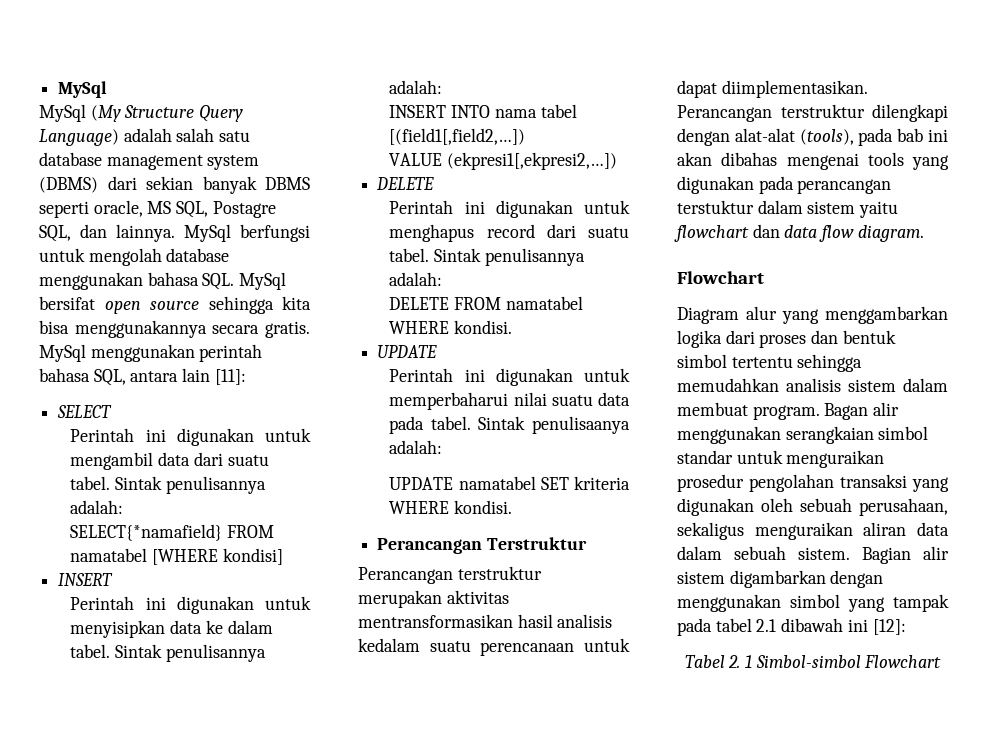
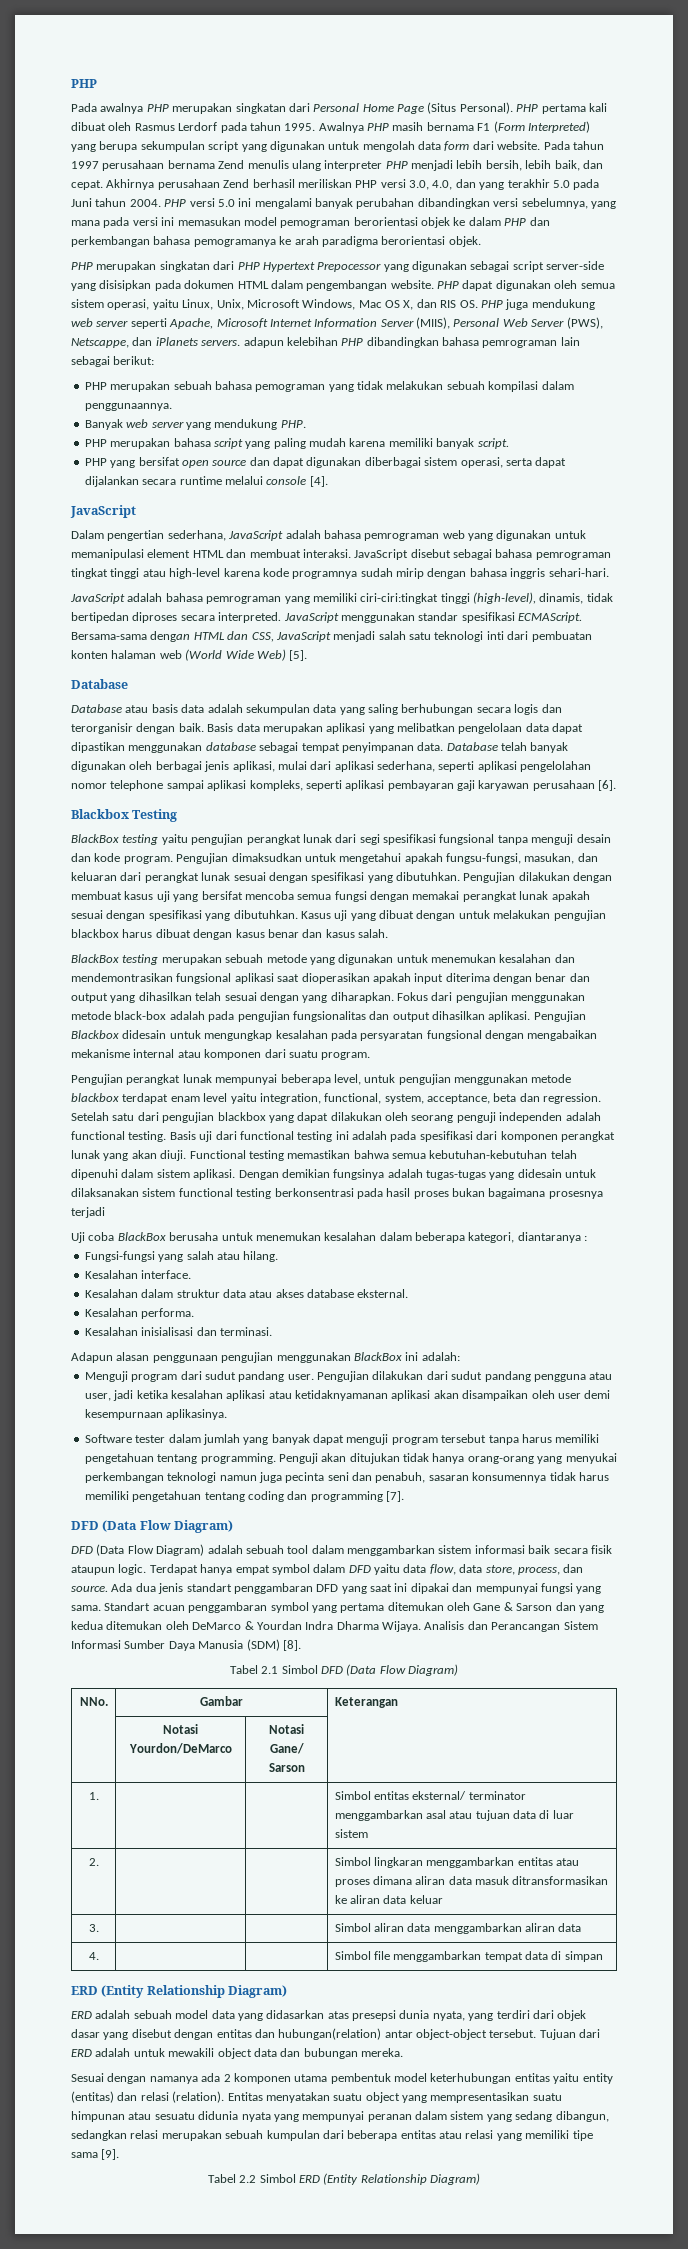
[58,81,108,98] [39,104,244,122] [39,128,251,146] [39,152,260,170] [39,176,310,194] [39,200,276,218] [39,224,310,242] [39,248,230,266] [39,272,287,290] [39,296,311,314] [39,320,310,338] [39,344,263,362] [39,368,246,386] [57,405,113,418] [70,428,311,446] [70,452,269,470] [70,476,266,494] [70,500,124,514] [70,524,275,541] [70,548,283,565] [58,573,114,586] [70,596,311,614] [70,620,273,638] [70,644,266,662] [389,80,443,94] [389,104,577,118] [389,128,526,145] [389,152,618,170] [376,177,435,190] [389,200,630,218] [389,224,629,242] [389,248,585,266] [389,272,443,286] [389,296,583,310] [389,320,513,334] [377,345,438,358] [389,368,630,386] [389,392,630,410] [389,416,630,434] [389,440,443,454] [389,476,630,490] [389,500,513,514] [377,537,587,554] [358,566,542,584] [358,590,509,608] [358,614,613,628] [358,638,630,656] [677,80,868,98] [677,104,948,122] [677,128,948,146] [677,152,949,170] [677,176,892,194] [677,200,899,218] [674,224,924,242] [677,271,764,284] [677,306,948,324] [677,330,896,348] [677,354,863,372] [677,378,948,392] [677,402,900,420] [677,426,929,444] [677,450,885,468] [677,474,949,492] [677,498,948,516] [677,522,949,540] [677,546,949,564] [677,570,884,588] [677,594,949,612] [677,618,906,636] [684,655,942,668] MySql // MySql (My Structure Query Language) adalah salah satu database management system (DBMS) dari sekian banyak DBMS seperti oracle, MS SQL, Postagre SQL, dan lainnya. MySql berfungsi untuk mengolah database menggunakan bahasa SQL. MySql bersifat open source sehingga kita bisa menggunakannya secara gratis. MySql menggunakan perintah bahasa SQL, antara lain [11]: // SELECT // Perintah ini digunakan untuk mengambil data dari suatu tabel. Sintak penulisannya adalah: // SELECT{*namafield} FROM namatabel [WHERE kondisi] // INSERT // Perintah ini digunakan untuk menyisipkan data ke dalam tabel. Sintak penulisannya adalah: // INSERT INTO nama tabel [(field1[,field2,…]) // VALUE (ekpresi1[,ekpresi2,…]) // DELETE // Perintah ini digunakan untuk menghapus record dari suatu tabel. Sintak penulisannya adalah: // DELETE FROM namatabel WHERE kondisi. // UPDATE // Perintah ini digunakan untuk memperbaharui nilai suatu data pada tabel. Sintak penulisaanya adalah: // UPDATE namatabel SET kriteria WHERE kondisi. // Perancangan Terstruktur // Perancangan terstruktur merupakan aktivitas mentransformasikan hasil analisis kedalam suatu perencanaan untuk dapat diimplementasikan. Perancangan terstruktur dilengkapi dengan alat-alat (tools), pada bab ini akan dibahas mengenai tools yang digunakan pada perancangan terstuktur dalam sistem yaitu flowchart dan data flow diagram. // Flowchart // Diagram alur yang menggambarkan logika dari proses dan bentuk simbol tertentu sehingga memudahkan analisis sistem dalam membuat program. Bagan alir menggunakan serangkaian simbol standar untuk menguraikan prosedur pengolahan transaksi yang digunakan oleh sebuah perusahaan, sekaligus menguraikan aliran data dalam sebuah sistem. Bagian alir sistem digambarkan dengan menggunakan simbol yang tampak pada tabel 2.1 dibawah ini [12]: // Tabel 2. 1 Simbol-simbol Flowchart -> [71,79,97,88] [71,102,607,114] [71,121,590,133] [71,141,604,152] [71,160,603,171] [71,179,600,190] [71,198,616,209] [71,217,550,228] [71,236,481,247] [71,261,605,272] [71,280,615,291] [71,299,595,310] [71,317,603,329] [71,337,580,348] [71,356,155,367] [84,381,574,392] [84,403,172,411] [84,419,306,430] [84,438,509,449] [84,457,567,468] [84,476,328,487] [70,505,136,518] [71,530,586,541] [71,549,611,560] [71,568,609,579] [70,592,613,604] [71,612,582,623] [71,631,592,642] [71,649,308,661] [71,679,128,689] [71,704,562,715] [71,723,584,734] [71,742,569,753] [71,761,592,772] [71,780,617,791] [71,809,178,822] [71,834,611,845] [71,853,598,864] [71,872,613,883] [71,891,590,902] [71,910,606,921] [71,929,388,940] [71,954,575,965] [71,973,590,984] [71,992,586,1003] [71,1011,586,1022] [71,1030,598,1041] [71,1049,371,1060] [71,1074,572,1085] [71,1093,602,1104] [71,1112,601,1123] [71,1131,615,1142] [71,1150,577,1161] [71,1169,597,1180] [71,1188,603,1199] [71,1207,105,1218] [71,1232,588,1243] [84,1251,279,1262] [84,1270,192,1279] [84,1289,409,1298] [84,1308,195,1319] [84,1327,272,1336] [71,1352,460,1363] [84,1371,613,1382] [84,1390,611,1401] [84,1409,228,1420] [84,1434,600,1445] [84,1453,617,1464] [84,1472,609,1483] [84,1491,404,1502] [71,1520,234,1533] [71,1544,612,1556] [71,1564,584,1575] [71,1583,602,1594] [71,1602,604,1613] [71,1621,598,1632] [71,1639,301,1651] [229,1664,459,1676] [79,1697,108,1706] [200,1696,243,1706] [334,1697,398,1708] [163,1724,198,1734] [128,1743,232,1754] [269,1724,304,1734] [269,1743,304,1754] [268,1763,305,1772] [88,1792,99,1800] [334,1791,526,1800] [334,1810,574,1821] [334,1829,368,1838] [88,1858,99,1866] [334,1857,580,1868] [334,1876,609,1887] [334,1895,443,1904] [88,1924,99,1932] [334,1923,582,1934] [88,1952,99,1960] [334,1951,603,1962] [71,1985,288,1998] [71,2010,587,2021] [71,2028,601,2040] [71,2048,403,2059] [71,2073,613,2084] [71,2091,562,2103] [71,2111,609,2122] [71,2130,593,2141] [71,2149,120,2160] [207,2173,481,2185] PHP // Pada awalnya PHP merupakan singkatan dari Personal Home Page (Situs Personal). PHP pertama kali dibuat oleh Rasmus Lerdorf pada tahun 1995. Awalnya PHP masih bernama F1 (Form Interpreted) yang berupa sekumpulan script yang digunakan untuk mengolah data form dari website. Pada tahun 1997 perusahaan bernama Zend menulis ulang interpreter PHP menjadi lebih bersih, lebih baik, dan cepat. Akhirnya perusahaan Zend berhasil meriliskan PHP versi 3.0, 4.0, dan yang terakhir 5.0 pada Juni tahun 2004. PHP versi 5.0 ini mengalami banyak perubahan dibandingkan versi sebelumnya, yang mana pada versi ini memasukan model pemograman berorientasi objek ke dalam PHP dan perkembangan bahasa pemogramanya ke arah paradigma berorientasi objek. // PHP merupakan singkatan dari PHP Hypertext Prepocessor yang digunakan sebagai script server-side yang disisipkan pada dokumen HTML dalam pengembangan website. PHP dapat digunakan oleh semua sistem operasi, yaitu Linux, Unix, Microsoft Windows, Mac OS X, dan RIS OS. PHP juga mendukung web server seperti Apache, Microsoft Internet Information Server (MIIS), Personal Web Server (PWS), Netscappe, dan iPlanets servers. adapun kelebihan PHP dibandingkan bahasa pemrograman lain sebagai berikut: // PHP merupakan sebuah bahasa pemograman yang tidak melakukan sebuah kompilasi dalam penggunaannya. // Banyak web server yang mendukung PHP. // PHP merupakan bahasa script yang paling mudah karena memiliki banyak script. // PHP yang bersifat open source dan dapat digunakan diberbagai sistem operasi, serta dapat dijalankan secara runtime melalui console [4]. // JavaScript // Dalam pengertian sederhana, JavaScript adalah bahasa pemrograman web yang digunakan untuk memanipulasi element HTML dan membuat interaksi. JavaScript disebut sebagai bahasa pemrograman tingkat tinggi atau high-level karena kode programnya sudah mirip dengan bahasa inggris sehari-hari. // JavaScript adalah bahasa pemrograman yang memiliki ciri-ciri:tingkat tinggi (high-level), dinamis, tidak bertipedan diproses secara interpreted. JavaScript menggunakan standar spesifikasi ECMAScript. Bersama-sama dengan HTML dan CSS, JavaScript menjadi salah satu teknologi inti dari pembuatan konten halaman web (World Wide Web) [5]. // Database // Database atau basis data adalah sekumpulan data yang saling berhubungan secara logis dan terorganisir dengan baik. Basis data merupakan aplikasi yang melibatkan pengelolaan data dapat dipastikan menggunakan database sebagai tempat penyimpanan data. Database telah banyak digunakan oleh berbagai jenis aplikasi, mulai dari aplikasi sederhana, seperti aplikasi pengelolahan nomor telephone sampai aplikasi kompleks, seperti aplikasi pembayaran gaji karyawan perusahaan [6]. // Blackbox Testing // BlackBox testing yaitu pengujian perangkat lunak dari segi spesifikasi fungsional tanpa menguji desain dan kode program. Pengujian dimaksudkan untuk mengetahui apakah fungsu-fungsi, masukan, dan keluaran dari perangkat lunak sesuai dengan spesifikasi yang dibutuhkan. Pengujian dilakukan dengan membuat kasus uji yang bersifat mencoba semua fungsi dengan memakai perangkat lunak apakah sesuai dengan spesifikasi yang dibutuhkan. Kasus uji yang dibuat dengan untuk melakukan pengujian blackbox harus dibuat dengan kasus benar dan kasus salah. // BlackBox testing merupakan sebuah metode yang digunakan untuk menemukan kesalahan dan mendemontrasikan fungsional aplikasi saat dioperasikan apakah input diterima dengan benar dan output yang dihasilkan telah sesuai dengan yang diharapkan. Fokus dari pengujian menggunakan metode black-box adalah pada pengujian fungsionalitas dan output dihasilkan aplikasi. Pengujian Blackbox didesain untuk mengungkap kesalahan pada persyaratan fungsional dengan mengabaikan mekanisme internal atau komponen dari suatu program. // Pengujian perangkat lunak mempunyai beberapa level, untuk pengujian menggunakan metode blackbox terdapat enam level yaitu integration, functional, system, acceptance, beta dan regression. Setelah satu dari pengujian blackbox yang dapat dilakukan oleh seorang penguji independen adalah functional testing. Basis uji dari functional testing ini adalah pada spesifikasi dari komponen perangkat lunak yang akan diuji. Functional testing memastikan bahwa semua kebutuhan-kebutuhan telah dipenuhi dalam sistem aplikasi. Dengan demikian fungsinya adalah tugas-tugas yang didesain untuk dilaksanakan sistem functional testing berkonsentrasi pada hasil proses bukan bagaimana prosesnya terjadi // Uji coba BlackBox berusaha untuk menemukan kesalahan dalam beberapa kategori, diantaranya : // Fungsi-fungsi yang salah atau hilang. // Kesalahan interface. // Kesalahan dalam struktur data atau akses database eksternal. // Kesalahan performa. // Kesalahan inisialisasi dan terminasi. // Adapun alasan penggunaan pengujian menggunakan BlackBox ini adalah: // Menguji program dari sudut pandang user. Pengujian dilakukan dari sudut pandang pengguna atau user, jadi ketika kesalahan aplikasi atau ketidaknyamanan aplikasi akan disampaikan oleh user demi kesempurnaan aplikasinya. // Software tester dalam jumlah yang banyak dapat menguji program tersebut tanpa harus memiliki pengetahuan tentang programming. Penguji akan ditujukan tidak hanya orang-orang yang menyukai perkembangan teknologi namun juga pecinta seni dan penabuh, sasaran konsumennya tidak harus memiliki pengetahuan tentang coding dan programming [7]. // DFD (Data Flow Diagram) // DFD (Data Flow Diagram) adalah sebuah tool dalam menggambarkan sistem informasi baik secara fisik ataupun logic. Terdapat hanya empat symbol dalam DFD yaitu data flow, data store, process, dan source. Ada dua jenis standart penggambaran DFD yang saat ini dipakai dan mempunyai fungsi yang sama. Standart acuan penggambaran symbol yang pertama ditemukan oleh Gane & Sarson dan yang kedua ditemukan oleh DeMarco & Yourdan Indra Dharma Wijaya. Analisis dan Perancangan Sistem Informasi Sumber Daya Manusia (SDM) [8]. // Tabel 2.1 Simbol DFD (Data Flow Diagram) // NNo. | Gambar | Keterangan // | Notasi Yourdon/DeMarco | Notasi Gane/ Sarson | // 1. | | | Simbol entitas eksternal/ terminator menggambarkan asal atau tujuan data di luar sistem // 2. | | | Simbol lingkaran menggambarkan entitas atau proses dimana aliran data masuk ditransformasikan ke aliran data keluar // 3. | | | Simbol aliran data menggambarkan aliran data // 4. | | | Simbol file menggambarkan tempat data di simpan // ERD (Entity Relationship Diagram) // ERD adalah sebuah model data yang didasarkan atas presepsi dunia nyata, yang terdiri dari objek dasar yang disebut dengan entitas dan hubungan(relation) antar object-object tersebut. Tujuan dari ERD adalah untuk mewakili object data dan bubungan mereka. // Sesuai dengan namanya ada 2 komponen utama pembentuk model keterhubungan entitas yaitu entity (entitas) dan relasi (relation). Entitas menyatakan suatu object yang mempresentasikan suatu himpunan atau sesuatu didunia nyata yang mempunyai peranan dalam sistem yang sedang dibangun, sedangkan relasi merupakan sebuah kumpulan dari beberapa entitas atau relasi yang memiliki tipe sama [9]. // Tabel 2.2 Simbol ERD (Entity Relationship Diagram)

